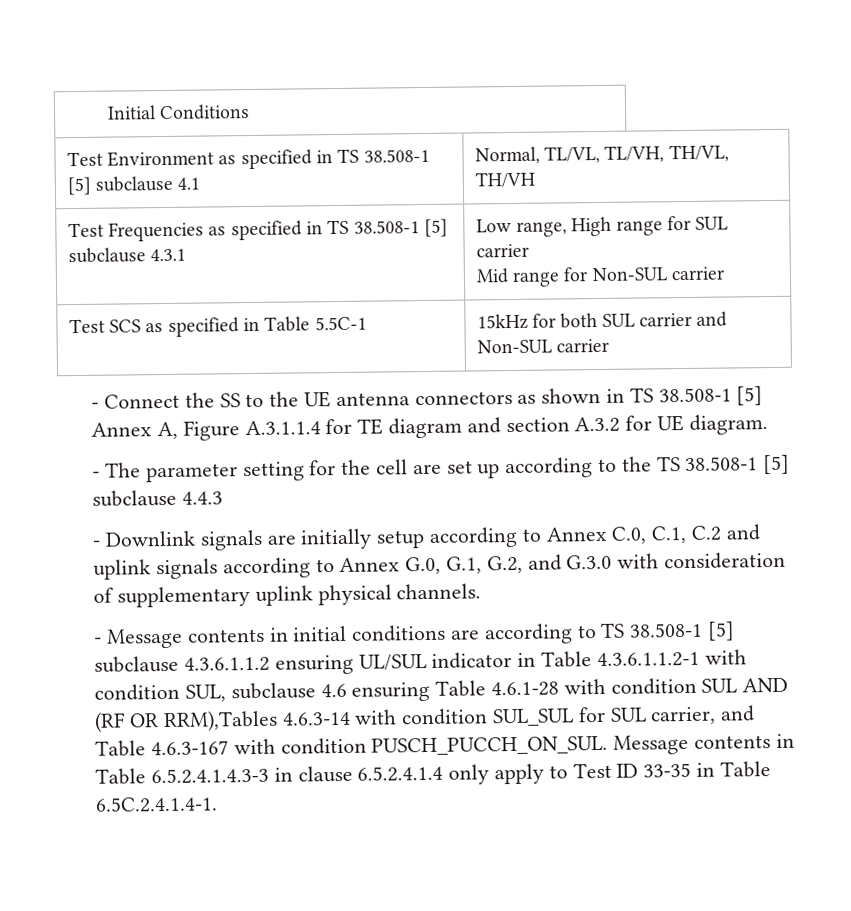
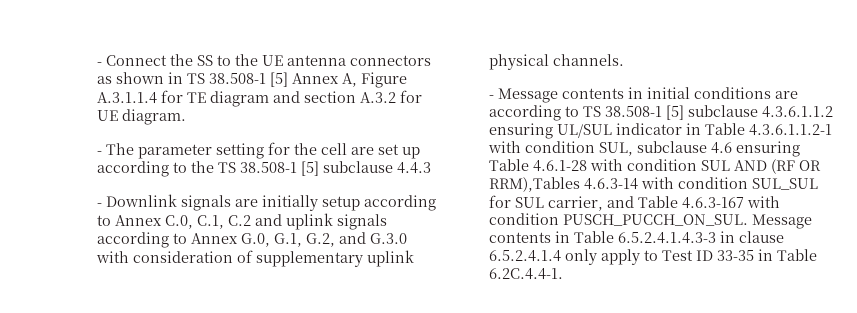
[106,103,251,121] [66,148,430,170] [66,175,201,196] [474,144,729,165] [474,171,535,188] [67,218,448,242] [67,247,187,264] [475,215,729,237] [475,243,529,258] [475,266,724,287] [68,316,367,337] [476,311,728,330] [476,338,610,354] Initial Conditions // Test Environment as specified in TS 38.508-1 [5] subclause 4.1 | Normal, TL/VL, TL/VH, TH/VL, TH/VH // Test Frequencies as specified in TS 38.508-1 [5] subclause 4.3.1 | Low range, High range for SUL carrier // Mid range for Non-SUL carrier // Test SCS as specified in Table 5.5C-1 | 15kHz for both SUL carrier and Non-SUL carrier // -> (97, 64) none
[95,796,219,813] 6.5C.2.4.1.4-1. -> [489,268,564,280] 6.2C.4.4-1.

